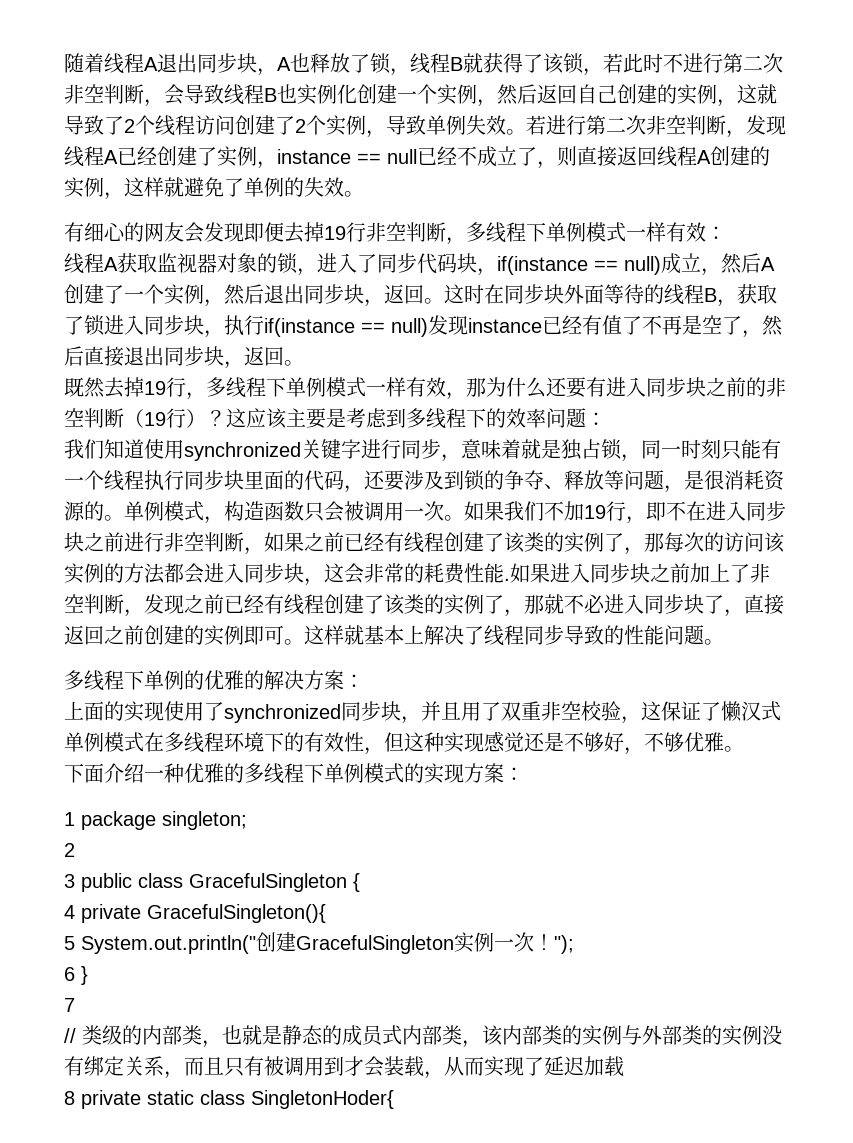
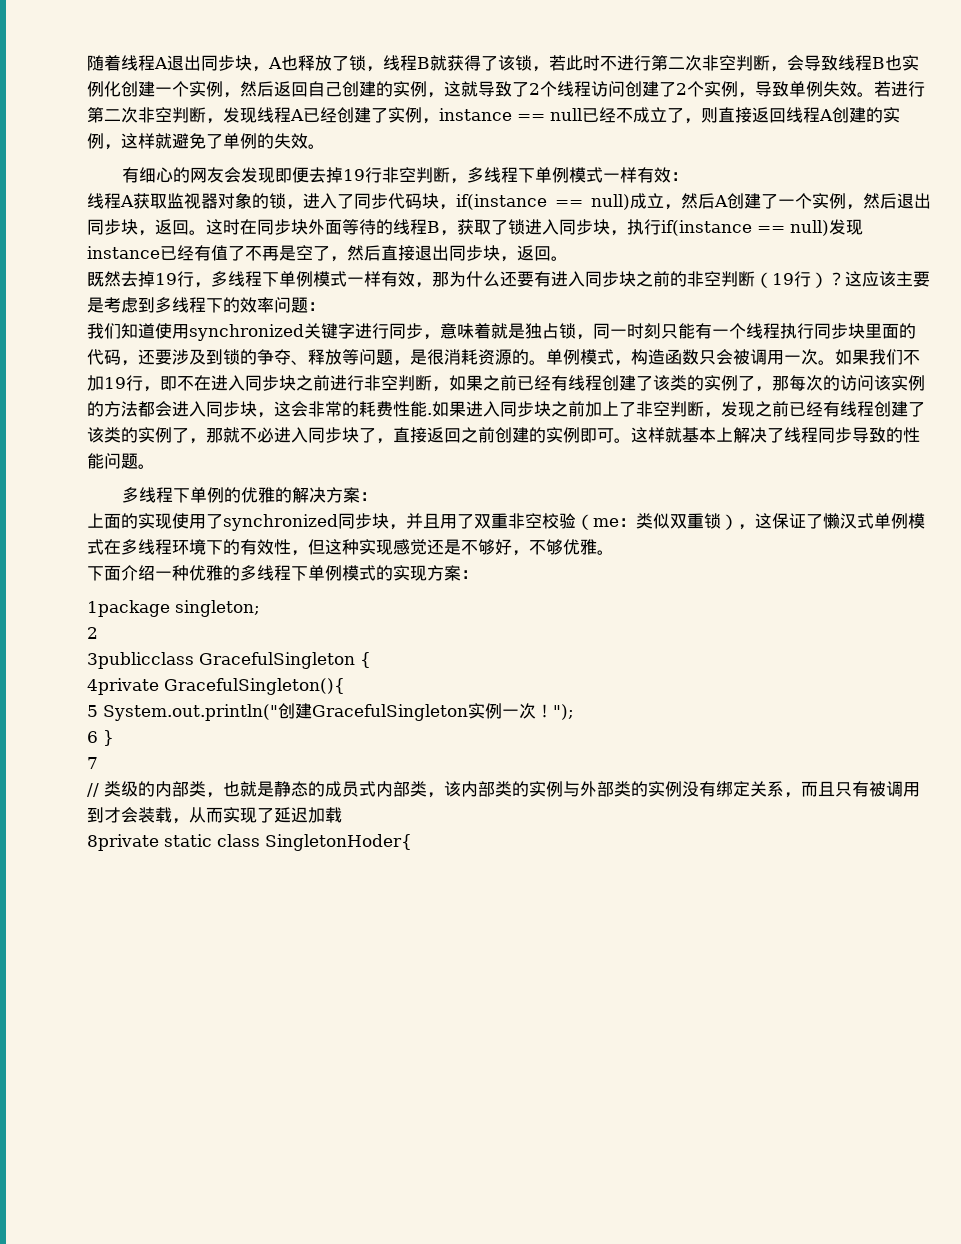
(621, 711) none -> [576,513,738,530] （me：类似双重锁）
[64,811,156,830] 1 package -> [87,600,170,617] 1package
[64,873,183,892] 3 public class -> [87,652,194,669] 3publicclass
[64,904,141,923] 4 private -> [87,678,159,695] 4private
[64,1090,141,1109] 8 private -> [87,834,159,851] 8private

